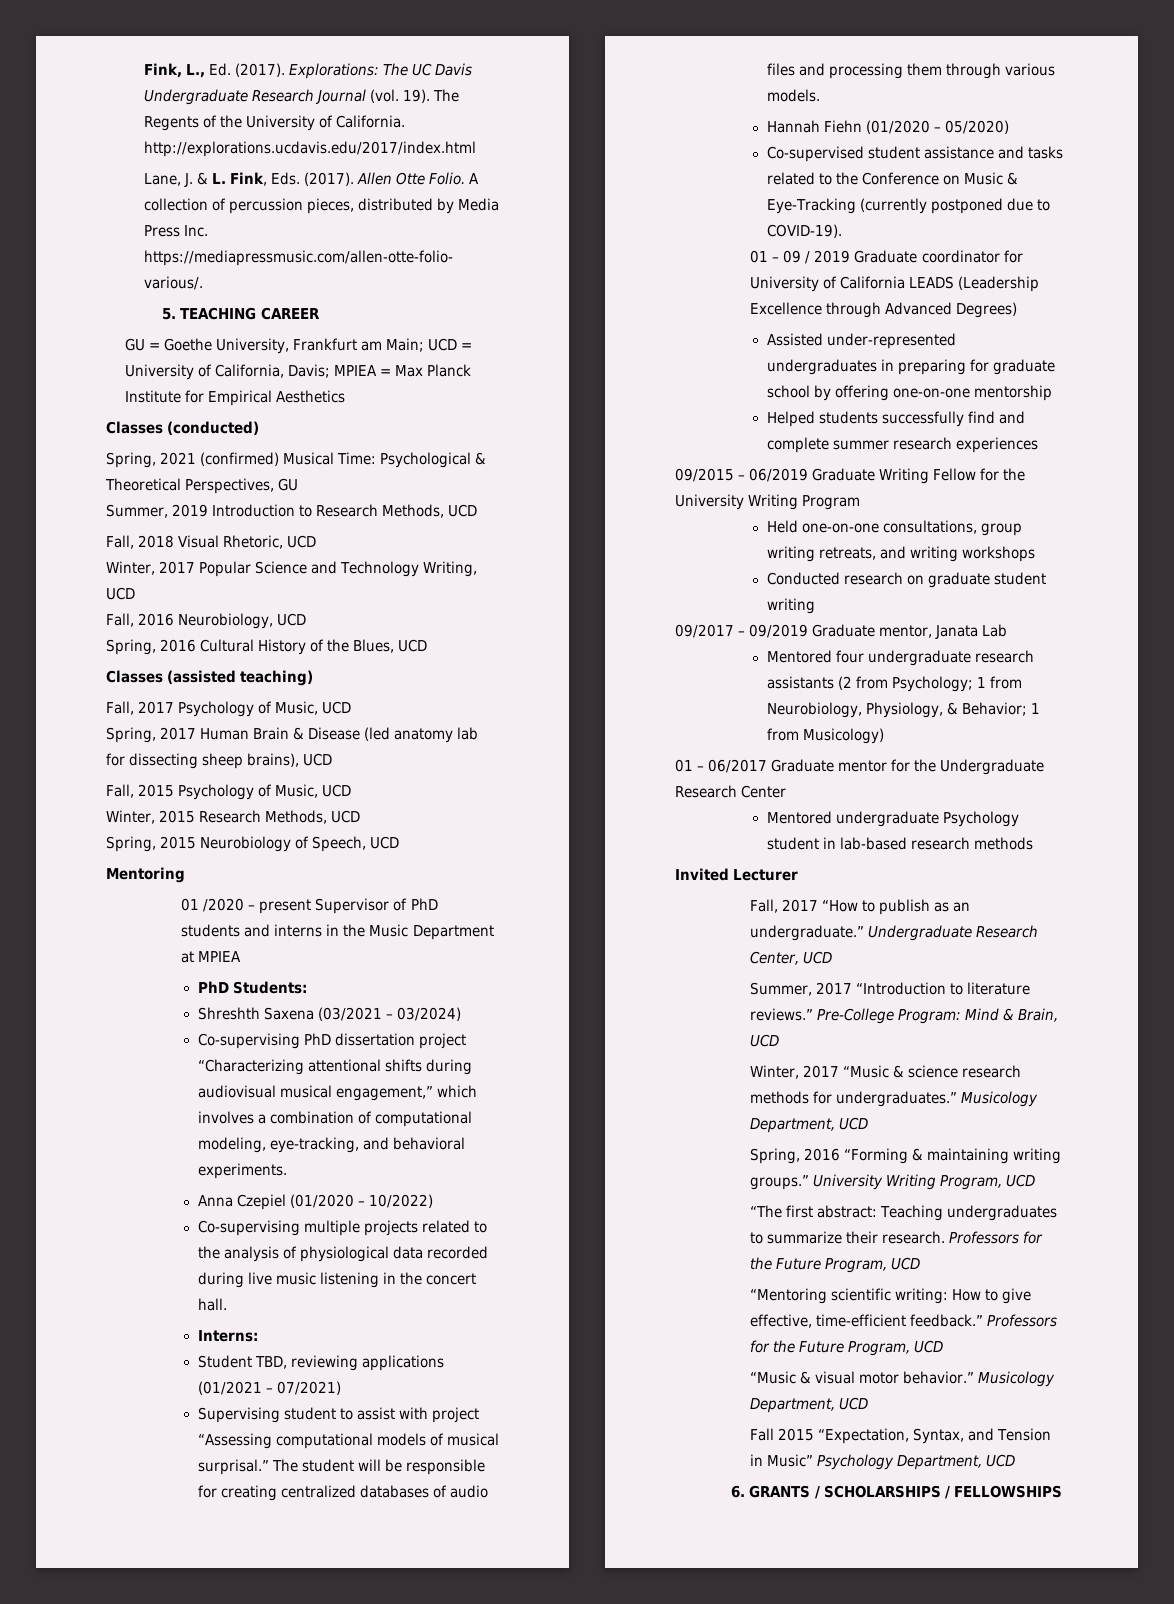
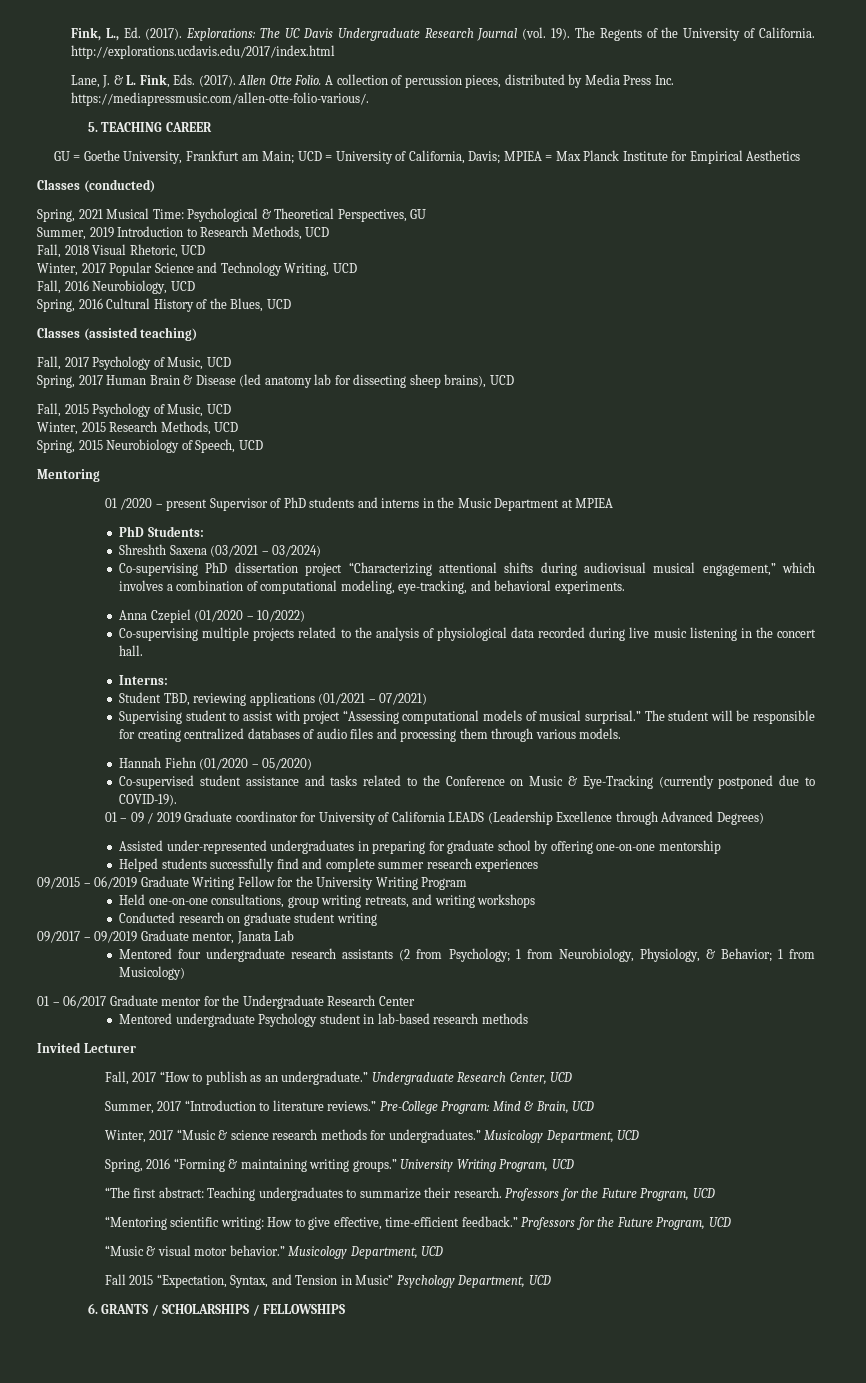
[200,452,280,466] (confirmed) -> (103, 214) none

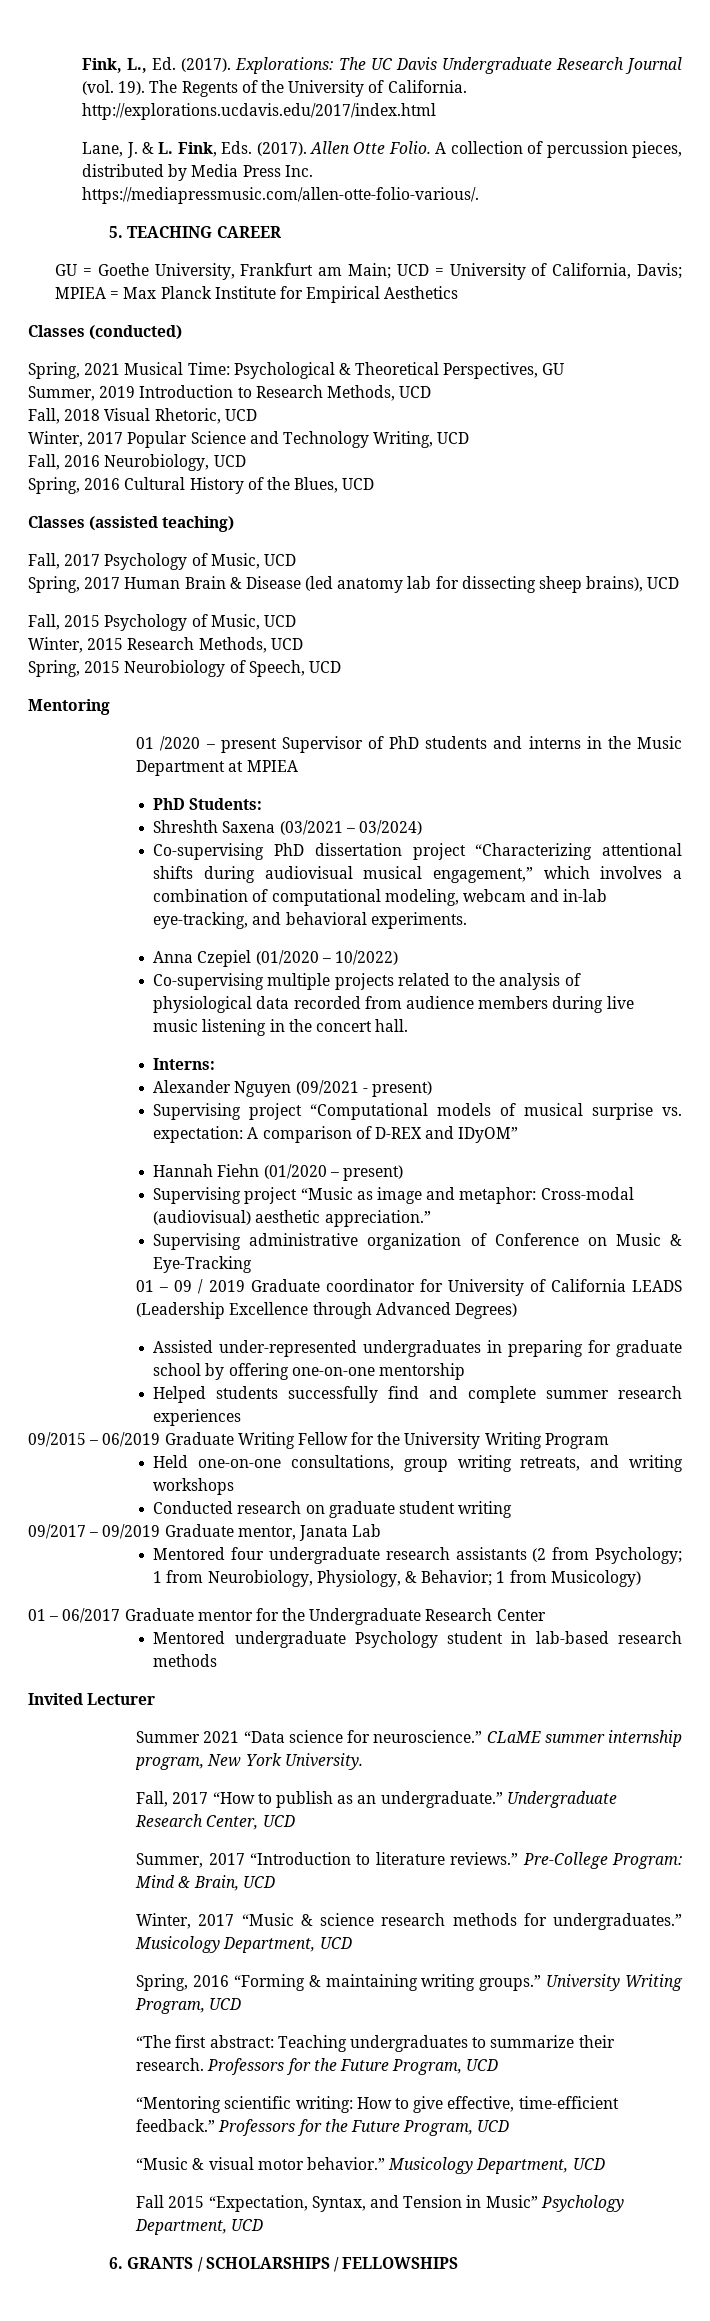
(395, 587) none -> [462,889,608,902] webcam and in-lab
(586, 632) none -> [364,996,549,1009] from audience members
[119,692,428,706] [119,710,815,724] [119,728,622,742] [119,757,313,770] [119,775,440,789] Student TBD, reviewing applications (01/2021 – 07/2021) // Supervising student to assist with project “Assessing computational models of musical surprisal.” The student will be responsible for creating centralized databases of audio files and processing them through various models. // Hannah Fiehn (01/2020 – 05/2020) // Co-supervised student assistance and tasks related to the -> [153,1080,432,1097] [153,1103,682,1120] [153,1126,519,1143] [153,1164,403,1181] [153,1187,634,1204] [153,1210,431,1227] [153,1233,487,1250] Alexander Nguyen (09/2021 - present) // Supervising project “Computational models of musical surprise vs. expectation: A comparison of D-REX and IDyOM” // Hannah Fiehn (01/2020 – present) // Supervising project “Music as image and metaphor: Cross-modal (audiovisual) aesthetic appreciation.” // Supervising administrative organization of
[658,775,816,789] [119,794,178,806] (currently postponed due to COVID-19). -> (253, 1264) none
(136, 1048) none -> [136,1730,682,1747] [135,1753,363,1770] // Summer 2021 “Data science for neuroscience.” CLaME summer internship program, New York University.

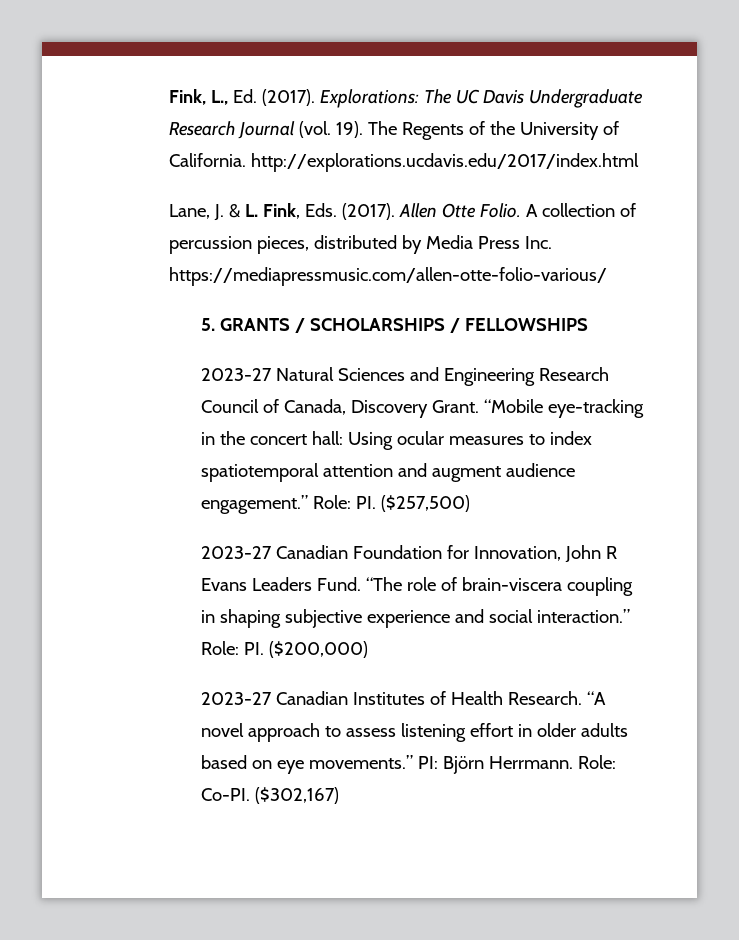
[82,187,480,204] https://mediapressmusic.com/allen-otte-folio-various/. -> [169,267,608,286] https://mediapressmusic.com/allen-otte-folio-various/
[127,226,282,238] [55,263,682,280] [55,286,459,303] [28,325,183,340] [28,362,565,379] [28,385,432,401] [28,408,257,424] [28,431,470,448] [28,454,246,471] [28,477,375,494] [28,516,235,532] [28,553,296,570] [28,576,680,593] [28,614,296,631] [28,637,303,653] [28,660,341,677] [28,699,110,715] [136,736,682,753] [136,760,298,776] [153,798,263,810] [153,820,422,835] [153,843,682,860] [153,866,682,883] [153,889,608,906] [153,912,467,929] [153,950,398,967] [153,973,581,990] [153,996,634,1013] [153,1019,409,1036] [153,1058,216,1070] [153,1080,432,1097] [153,1103,682,1120] [153,1126,519,1143] [153,1164,403,1181] [153,1187,634,1204] [153,1210,431,1227] [153,1233,682,1250] [153,1256,253,1273] [136,1279,682,1296] [136,1302,517,1319] [153,1340,682,1357] [153,1363,465,1380] [153,1386,682,1403] [153,1409,242,1426] [28,1432,609,1449] [153,1455,683,1472] [153,1478,235,1495] [153,1501,513,1518] [28,1524,382,1541] [153,1547,682,1564] [153,1570,641,1587] [28,1608,546,1625] [153,1631,683,1648] [153,1654,218,1667] [28,1693,156,1705] [136,1730,682,1747] [135,1753,363,1770] [136,1791,617,1808] [135,1814,295,1830] [136,1852,682,1869] [135,1875,275,1891] [136,1913,682,1930] [135,1936,352,1953] [136,1974,683,1991] [135,1998,242,2014] [136,2035,615,2052] [136,2058,499,2075] [136,2096,619,2113] [136,2119,510,2136] [136,2157,605,2174] [136,2195,624,2212] [135,2219,264,2235] [109,2257,124,2269] TEACHING CAREER // GU = Goethe University, Frankfurt am Main; UCD = University of California, Davis; MPIEA = Max Planck Institute for Empirical Aesthetics // Classes (conducted) // Spring, 2021 Musical Time: Psychological & Theoretical Perspectives, GU // Summer, 2019 Introduction to Research Methods, UCD // Fall, 2018 Visual Rhetoric, UCD // Winter, 2017 Popular Science and Technology Writing, UCD // Fall, 2016 Neurobiology, UCD // Spring, 2016 Cultural History of the Blues, UCD // Classes (assisted teaching) // Fall, 2017 Psychology of Music, UCD // Spring, 2017 Human Brain & Disease (led anatomy lab for dissecting sheep brains), UCD // Fall, 2015 Psychology of Music, UCD // Winter, 2015 Research Methods, UCD // Spring, 2015 Neurobiology of Speech, UCD // Mentoring // 01 /2020 – present Supervisor of PhD students and interns in the Music Department at MPIEA // PhD Students: // Shreshth Saxena (03/2021 – 03/2024) // Co-supervising PhD dissertation project “Characterizing attentional shifts during audiovisual musical engagement,” which involves a combination of computational modeling, webcam and in-lab eye-tracking, and behavioral experiments. // Anna Czepiel (01/2020 – 10/2022) // Co-supervising multiple projects related to the analysis of physiological data recorded from audience members during live music listening in the concert hall. // Interns: // Alexander Nguyen (09/2021 - present) // Supervising project “Computational models of musical surprise vs. expectation: A comparison of D-REX and IDyOM” // Hannah Fiehn (01/2020 – present) // Supervising project “Music as image and metaphor: Cross-modal (audiovisual) aesthetic appreciation.” // Supervising administrative organization of Conference on Music & Eye-Tracking // 01 – 09 / 2019 Graduate coordinator for University of California LEADS (Leadership Excellence through Advanced Degrees) // Assisted under-represented undergraduates in preparing for graduate school by offering one-on-one mentorship // Helped students successfully find and complete summer research experiences // 09/2015 – 06/2019 Graduate Writing Fellow for the University Writing Program // Held one-on-one consultations, group writing retreats, and writing workshops // Conducted research on graduate student writing // 09/2017 – 09/2019 Graduate mentor, Janata Lab // Mentored four undergraduate research assistants (2 from Psychology; 1 from Neurobiology, Physiology, & Behavior; 1 from Musicology) // 01 – 06/2017 Graduate mentor for the Undergraduate Research Center // Mentored undergraduate Psychology student in lab-based research methods // Invited Lecturer // Summer 2021 “Data science for neuroscience.” CLaME summer internship program, New York University. // Fall, 2017 “How to publish as an undergraduate.” Undergraduate Research Center, UCD // Summer, 2017 “Introduction to literature reviews.” Pre-College Program: Mind & Brain, UCD // Winter, 2017 “Music & science research methods for undergraduates.” Musicology Department, UCD // Spring, 2016 “Forming & maintaining writing groups.” University Writing Program, UCD // “The first abstract: Teaching undergraduates to summarize their research. Professors for the Future Program, UCD // “Mentoring scientific writing: How to give effective, time-efficient feedback.” Professors for the Future Program, UCD // “Music & visual motor behavior.” Musicology Department, UCD // Fall 2015 “Expectation, Syntax, and Tension in Music” Psychology Department, UCD // 6. -> (215, 324) none
(459, 2263) none -> [200,367,609,386] [200,399,644,418] [200,431,592,450] [200,463,575,482] [200,495,470,514] [200,545,617,563] [200,577,633,596] [200,609,630,628] [200,641,368,658] [200,691,606,705] [200,723,628,742] [200,755,616,774] [200,787,339,804] // 2023-27 Natural Sciences and Engineering Research Council of Canada, Discovery Grant. “Mobile eye-tracking in the concert hall: Using ocular measures to index spatiotemporal attention and augment audience engagement.” Role: PI. ($257,500) // 2023-27 Canadian Foundation for Innovation, John R Evans Leaders Fund. “The role of brain-viscera coupling in shaping subjective experience and social interaction.” Role: PI. ($200,000) // 2023-27 Canadian Institutes of Health Research. “A novel approach to assess listening effort in older adults based on eye movements.” PI: Björn Herrmann. Role: Co-PI. ($302,167)

